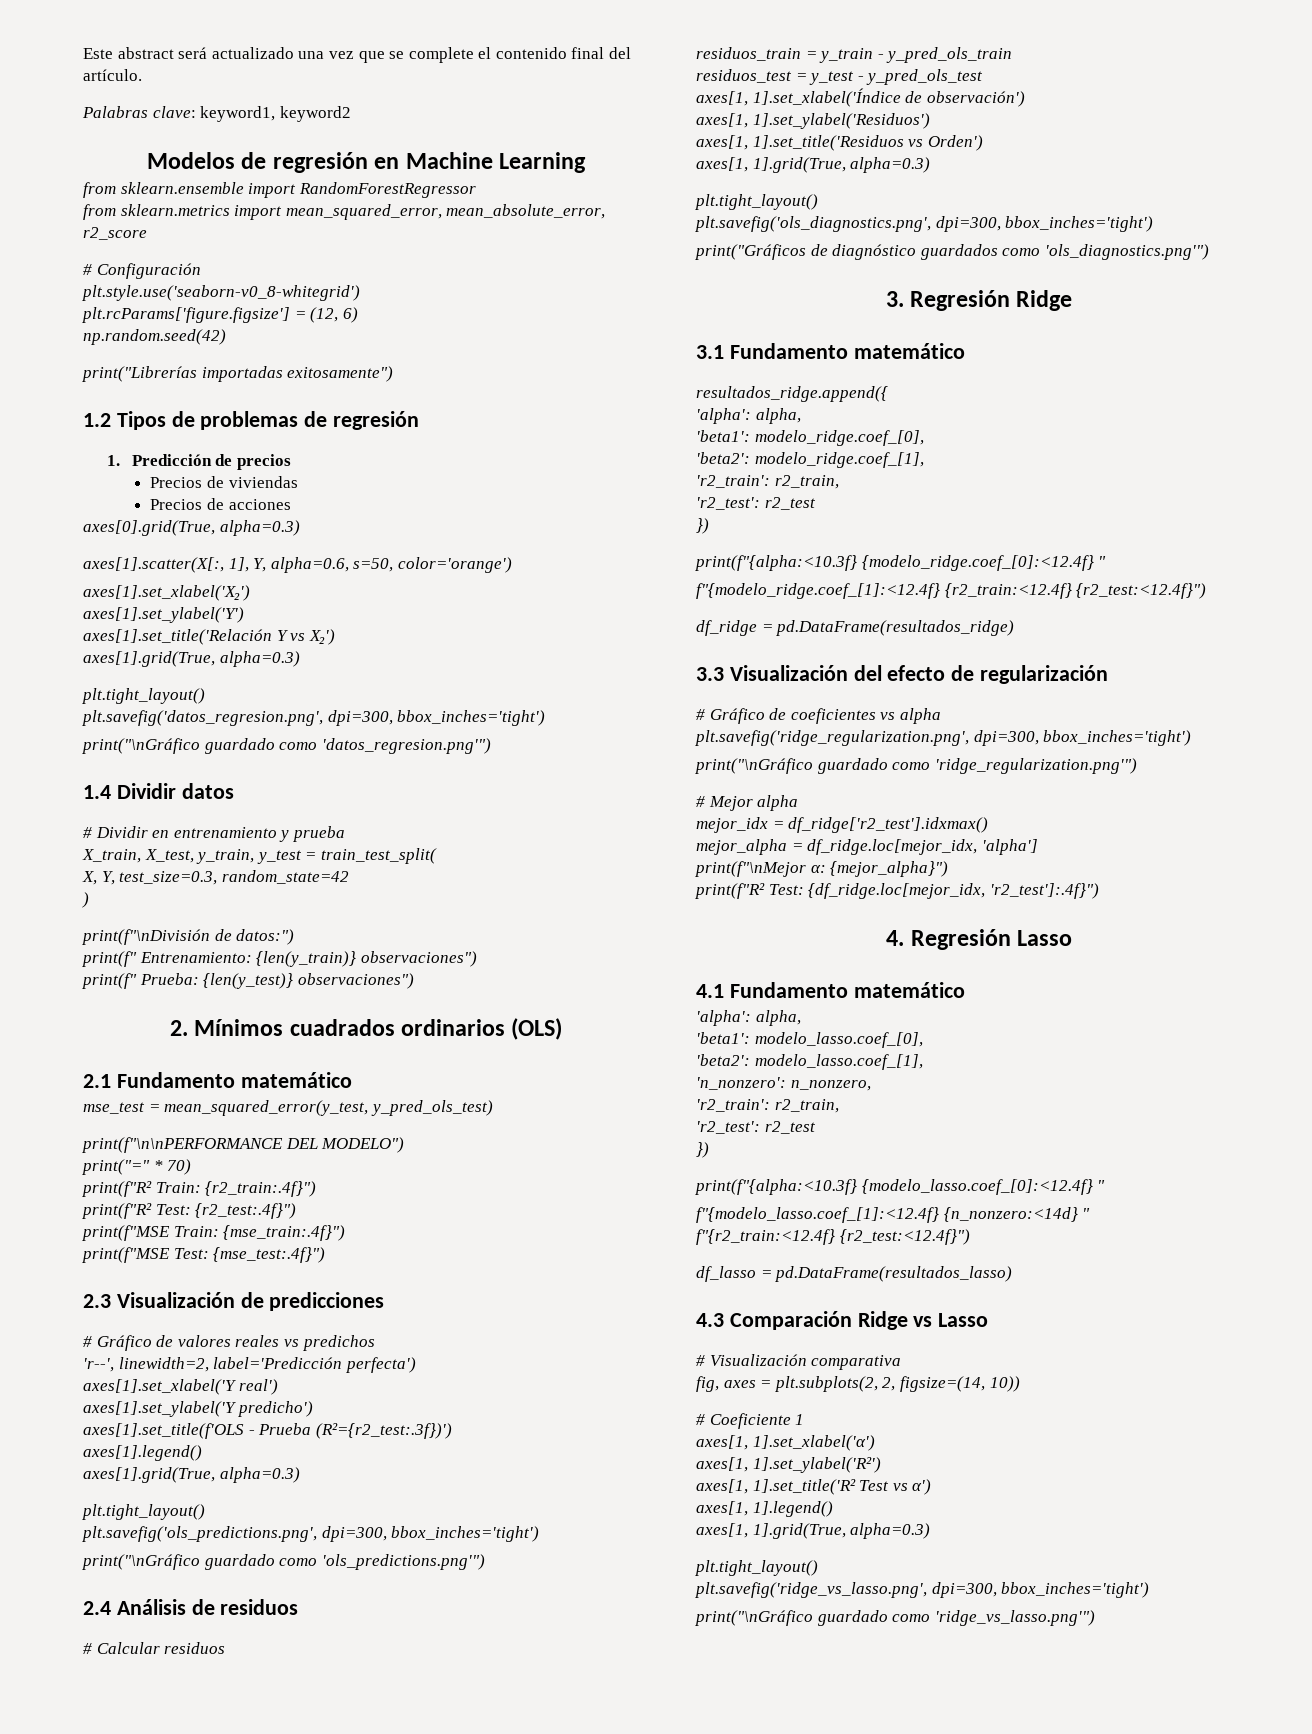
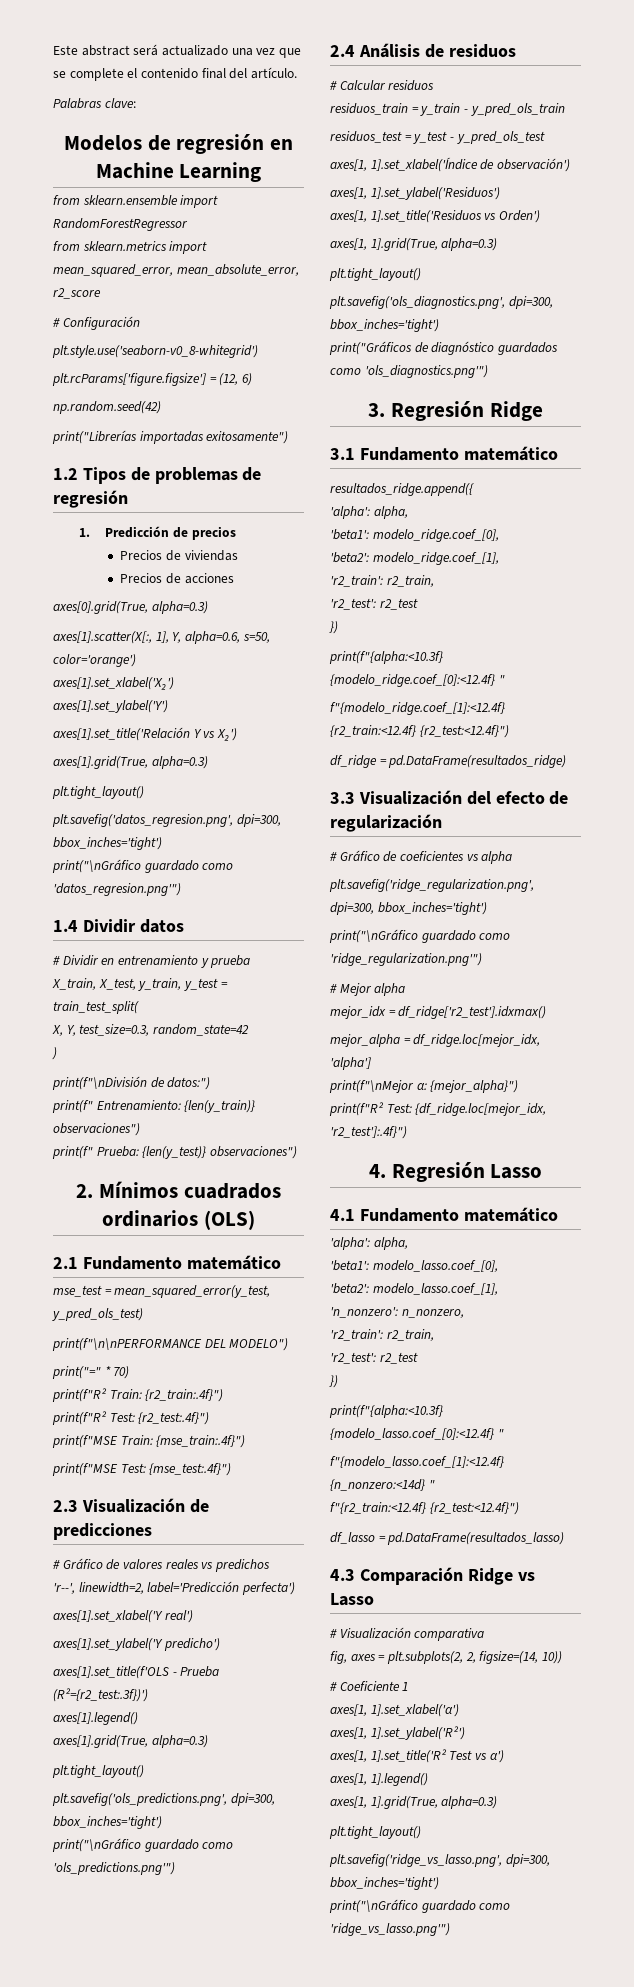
[200,106,351,122] keyword1, keyword2 -> (136, 103) none

